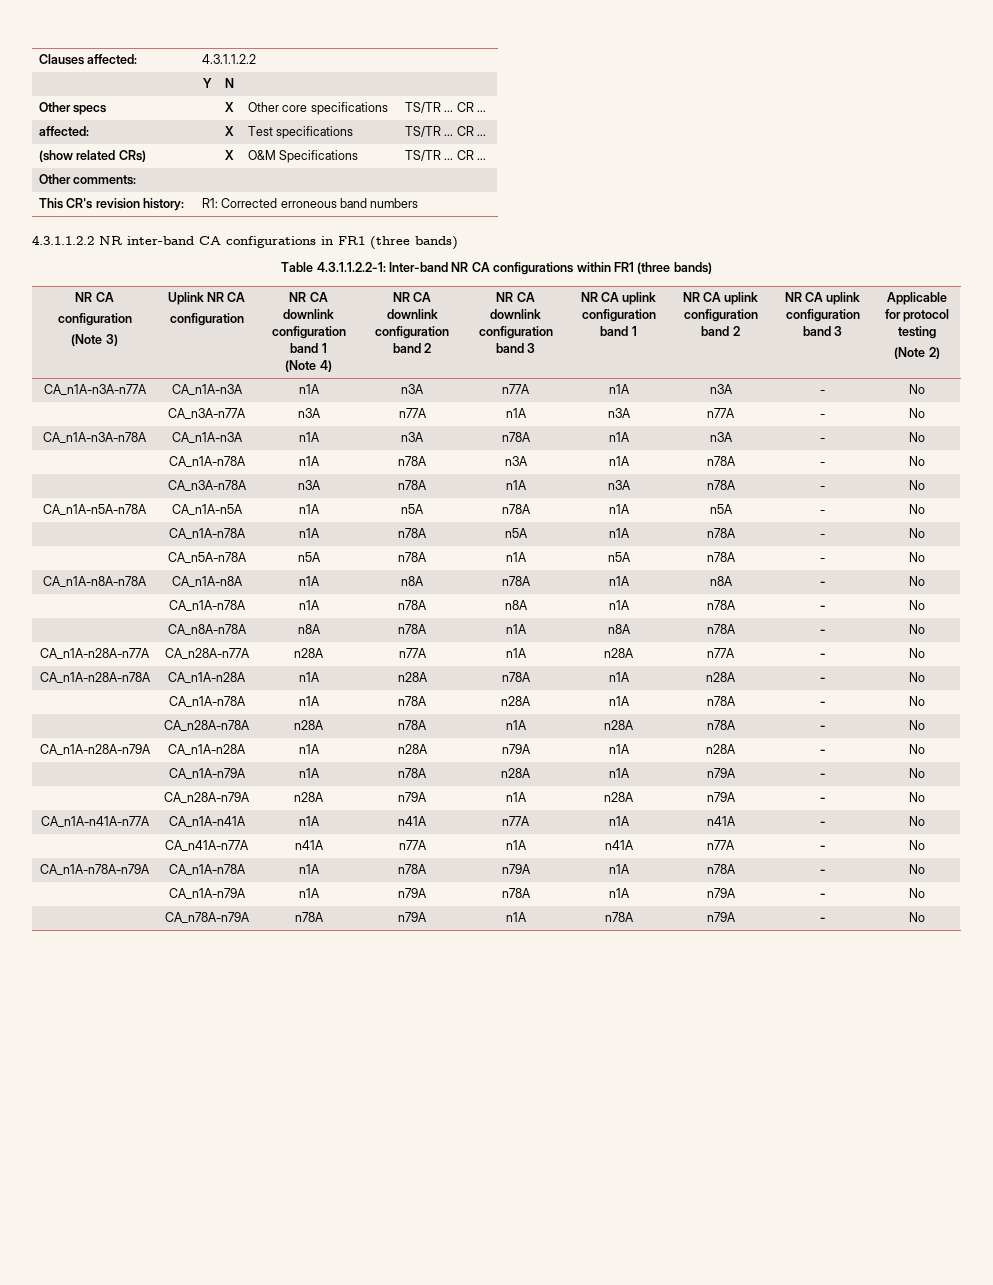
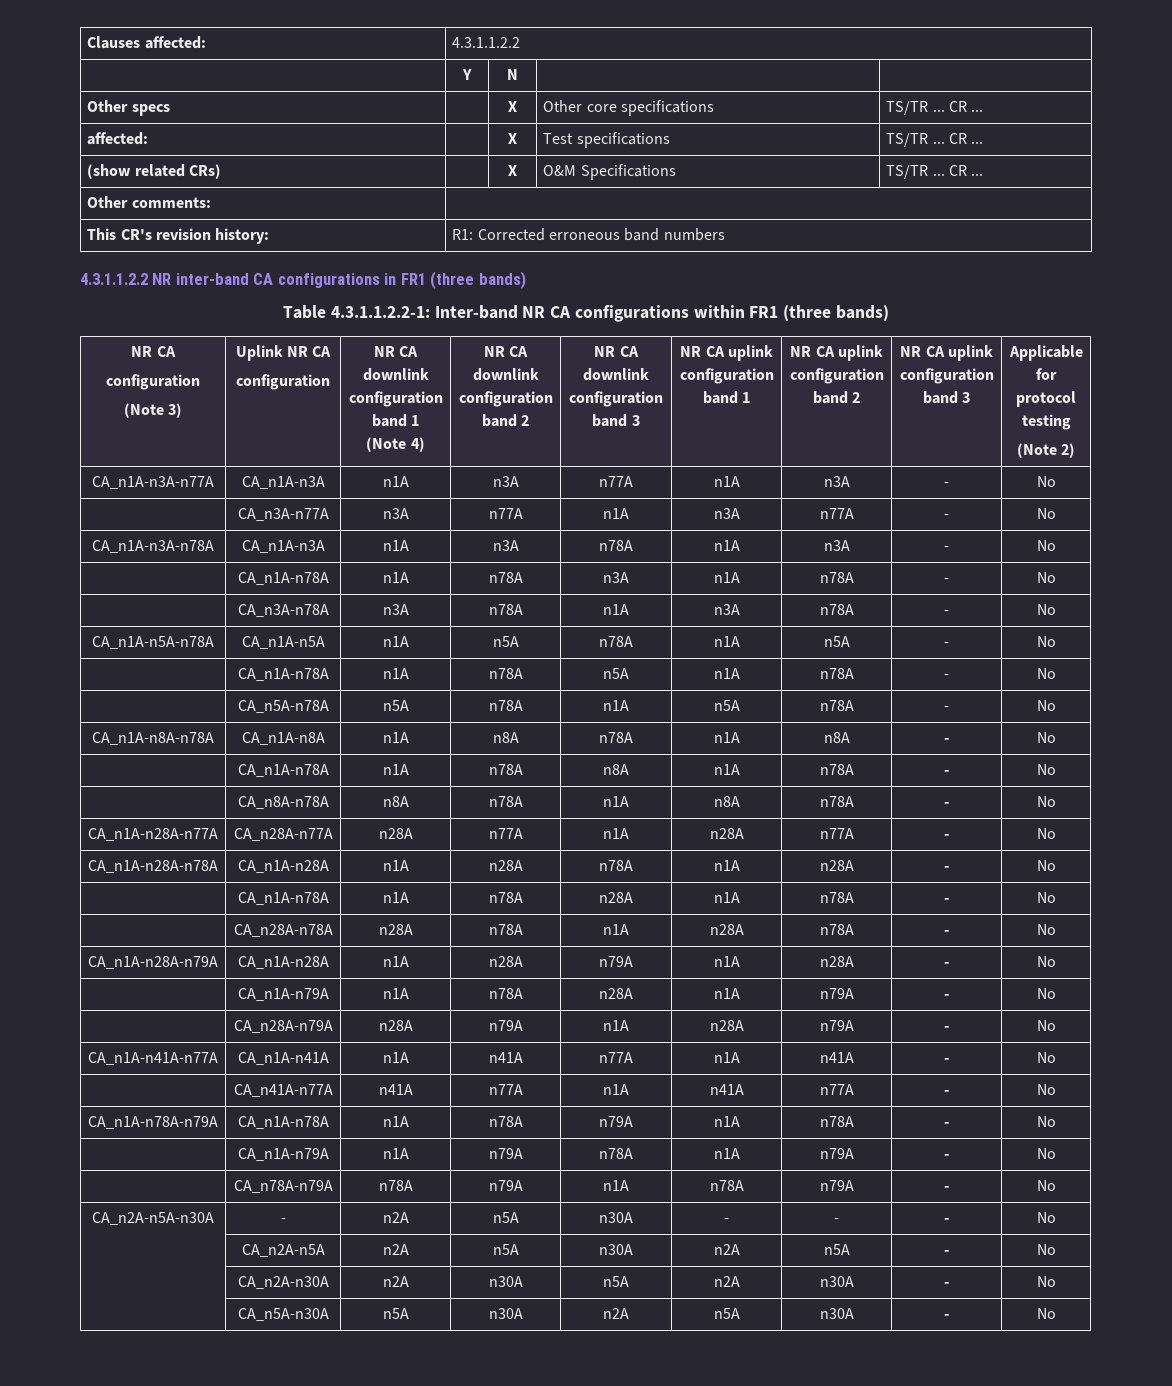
(925, 917) none -> [92,1212,214,1225] [280,1218,286,1223] [382,1212,409,1223] [492,1212,519,1223] [599,1212,633,1223] [724,1218,729,1223] [834,1218,839,1223] [944,1218,949,1223] [1036,1212,1056,1223] [241,1244,325,1257] [382,1244,409,1255] [492,1244,519,1255] [599,1244,633,1255] [713,1244,740,1255] [823,1244,850,1255] [944,1250,949,1255] [1036,1244,1056,1255] [237,1276,329,1289] [382,1276,409,1287] [488,1276,523,1287] [603,1276,629,1287] [713,1276,740,1287] [819,1276,854,1287] [944,1282,949,1287] [1036,1276,1056,1287] [237,1308,329,1321] [382,1308,409,1319] [488,1308,523,1319] [603,1308,629,1319] [713,1308,740,1319] [819,1308,854,1319] [944,1314,949,1319] [1036,1308,1056,1319] // CA_n2A-n5A-n30A | - | n2A | n5A | n30A | - | - | - | No // | CA_n2A-n5A | n2A | n5A | n30A | n2A | n5A | - | No // | CA_n2A-n30A | n2A | n30A | n5A | n2A | n30A | - | No // | CA_n5A-n30A | n5A | n30A | n2A | n5A | n30A | - | No

